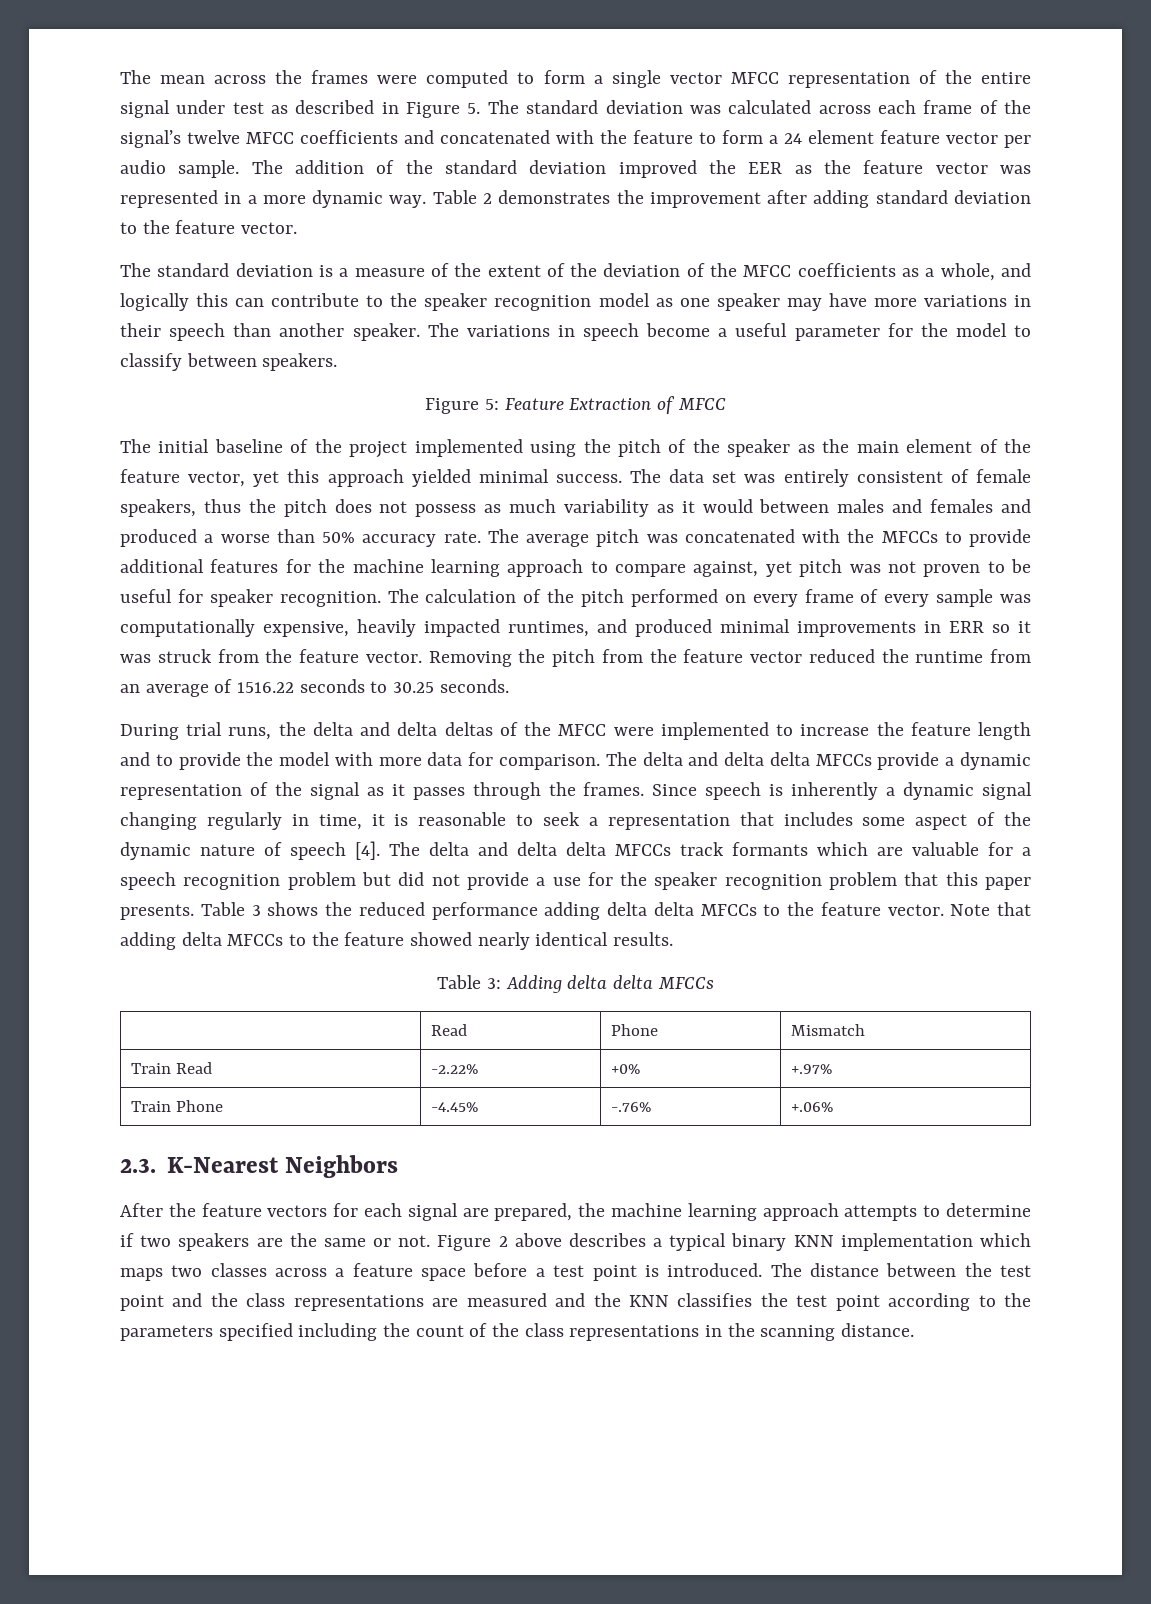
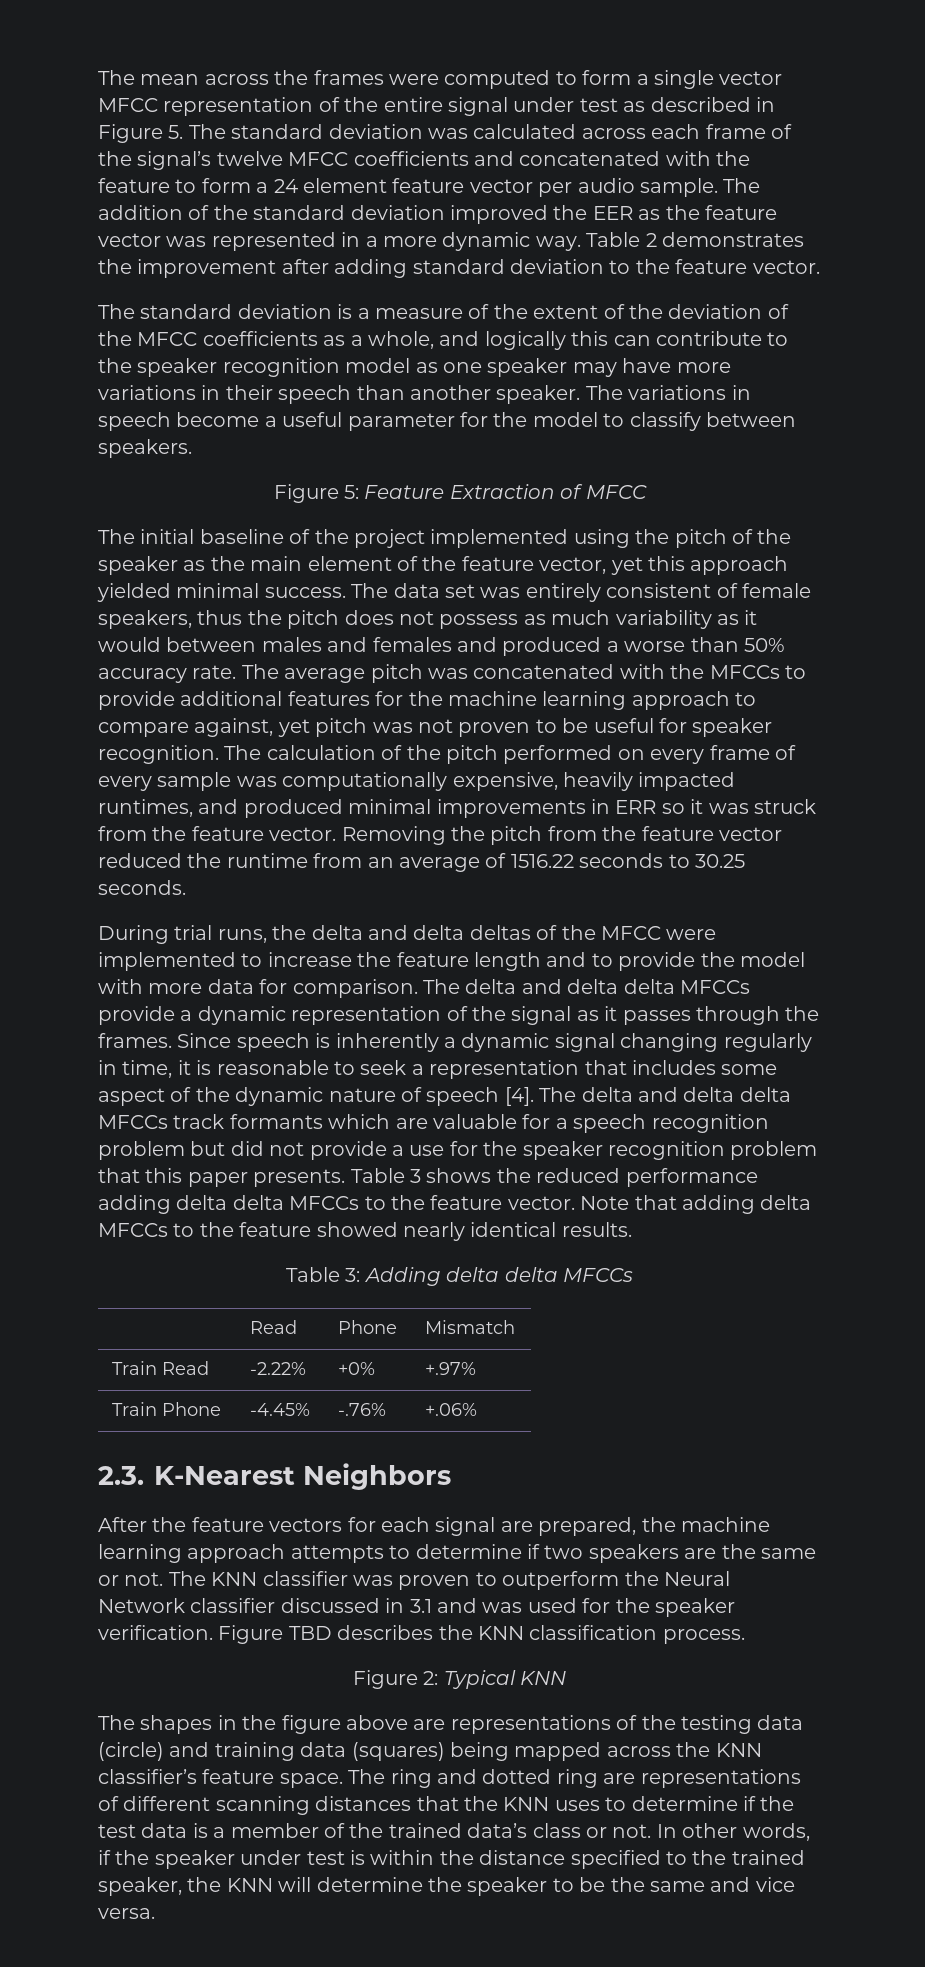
[437,1233,1031,1251] [120,1263,1032,1281] [120,1293,1031,1311] [120,1323,915,1341] Figure 2 above describes a typical binary KNN implementation which maps two classes across a feature space before a test point is introduced. The distance between the test point and the class representations are measured and the KNN classifies the test point according to the parameters specified including the count of the class representations in the scanning distance. -> [168,1571,730,1590] [98,1598,735,1617] [98,1625,745,1644] [352,1670,567,1689] [98,1715,804,1734] [98,1742,762,1761] [98,1769,801,1788] [98,1796,795,1815] [98,1823,810,1841] [98,1850,805,1869] [98,1877,795,1896] [98,1908,155,1919] The KNN classifier was proven to outperform the Neural Network classifier discussed in 3.1 and was used for the speaker verification. Figure TBD describes the KNN classification process. // Figure 2: Typical KNN // The shapes in the figure above are representations of the testing data (circle) and training data (squares) being mapped across the KNN classifier’s feature space. The ring and dotted ring are representations of different scanning distances that the KNN uses to determine if the test data is a member of the trained data’s class or not. In other words, if the speaker under test is within the distance specified to the trained speaker, the KNN will determine the speaker to be the same and vice versa.

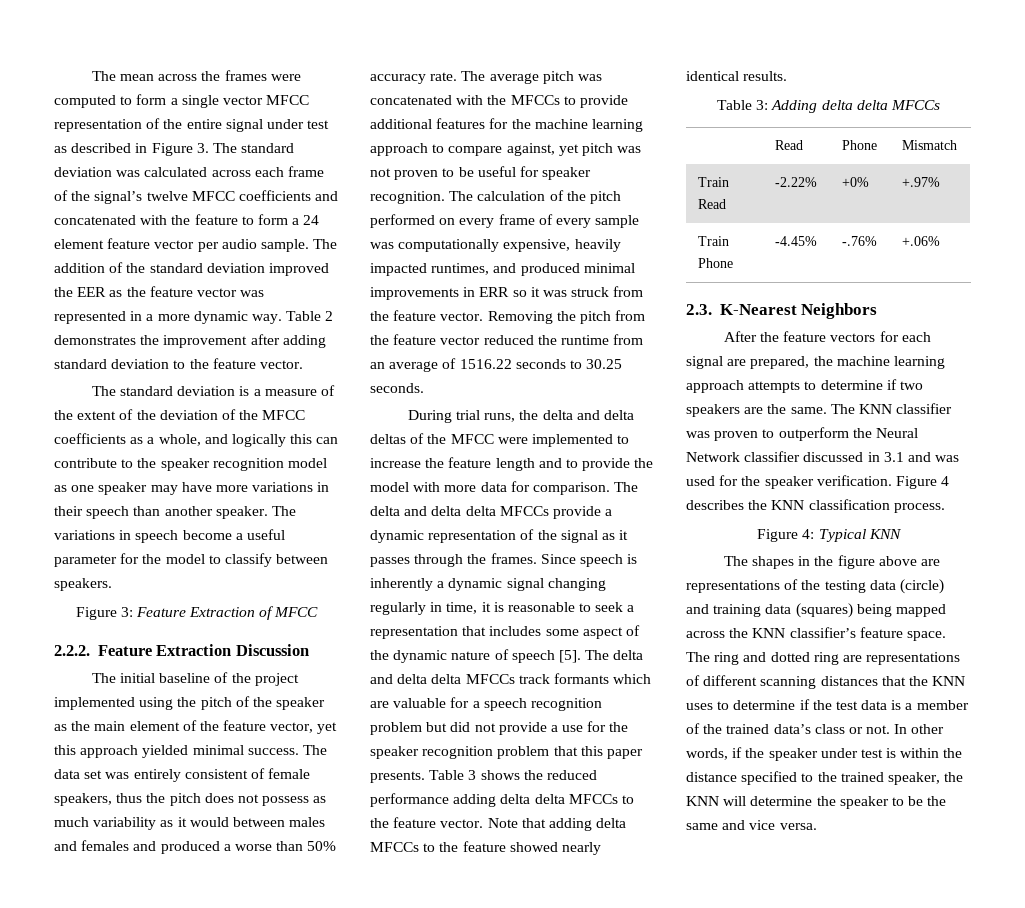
[168,125,184,139] 5. -> [196,143,209,153] 3.
[343,485,359,499] 5: -> [120,607,133,617] 3:
(647, 492) none -> [54,644,309,656] // 2.2.2. Feature Extraction Discussion
[504,1087,534,1106] [4]. -> [558,650,581,663] [5].
[760,1548,816,1559] [98,1572,164,1586] same or not. -> [790,407,827,414] same.
[288,1626,332,1640] TBD -> [941,476,950,486] 4
[423,1671,439,1685] 2: -> [802,529,815,539] 4:

